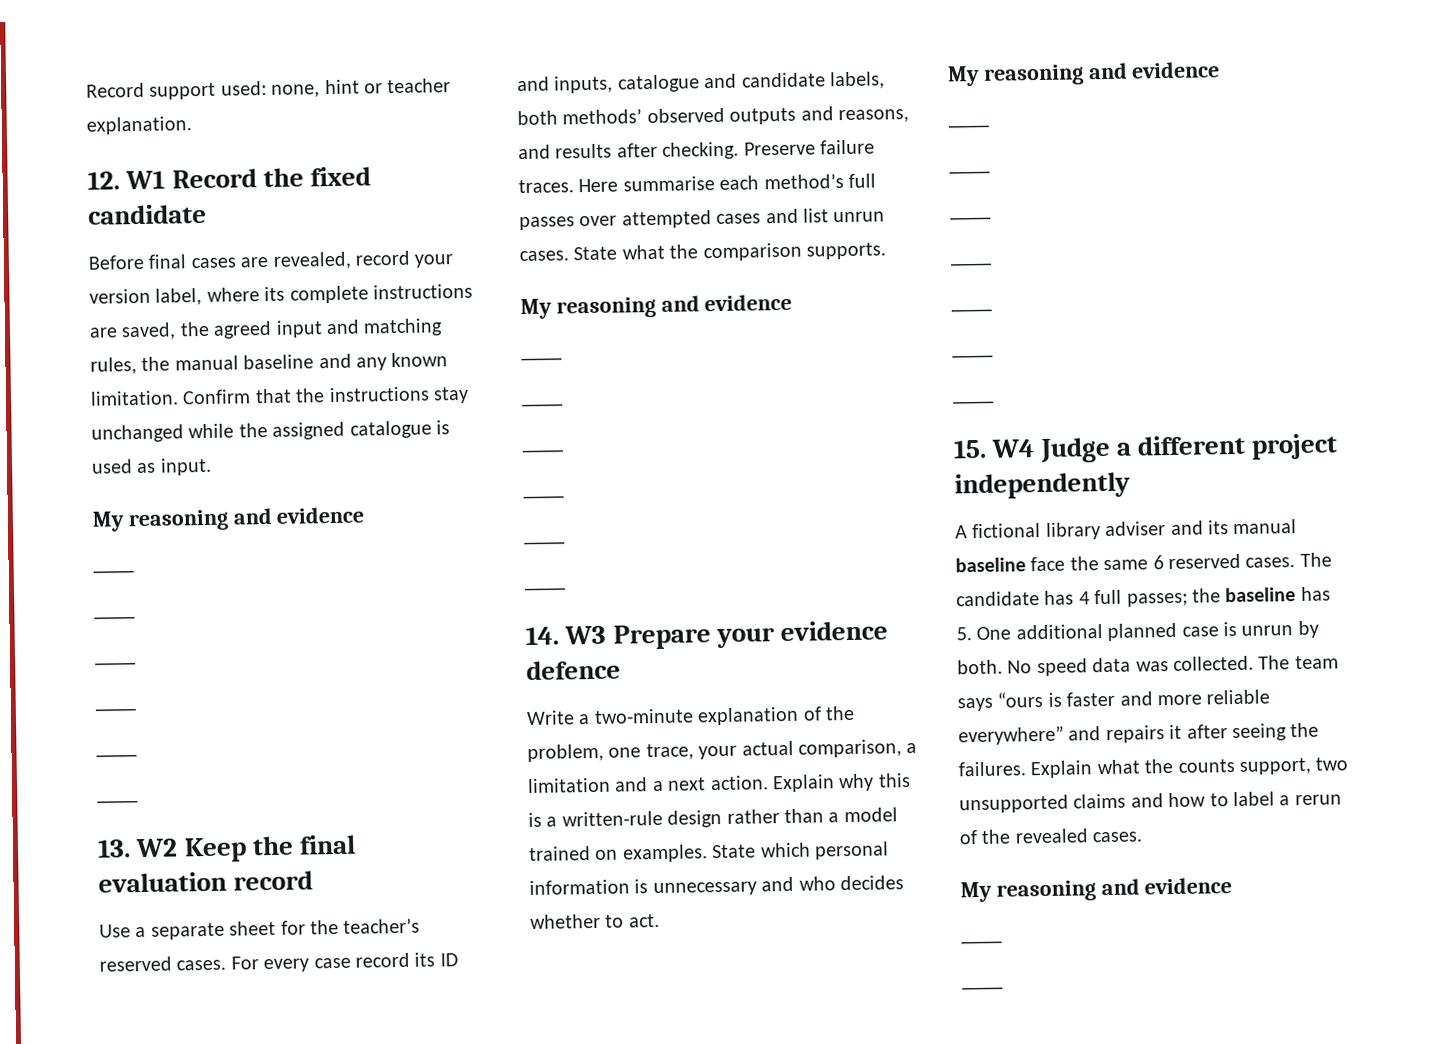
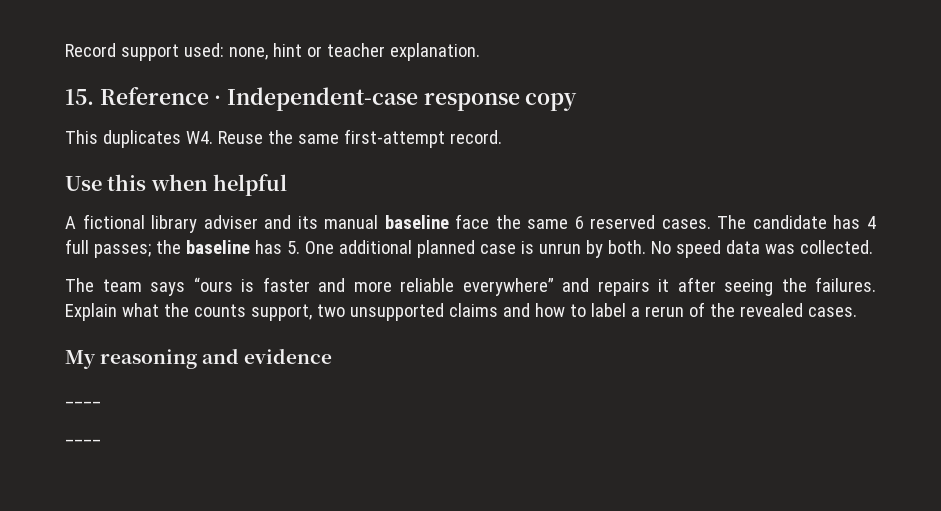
[87,166,372,190] [88,203,207,225] [88,250,455,270] [89,283,473,306] [89,318,444,341] [90,352,449,375] [90,386,469,406] [91,420,450,443] [91,457,212,476] [92,506,365,532] [93,569,134,574] [94,615,135,620] [95,661,136,666] [95,707,136,712] [96,753,137,758] [97,799,138,804] [97,834,357,863] [98,870,314,893] [99,917,421,940] [99,952,458,973] [517,71,885,94] [517,106,909,126] [518,139,875,160] [518,173,876,194] [519,208,886,231] [519,242,886,262] [520,293,793,320] [521,356,562,362] [522,402,563,408] [522,448,563,454] [523,494,564,500] [524,540,565,546] [524,586,566,592] [525,620,889,650] [526,659,621,681] [526,705,855,726] [527,739,918,763] [527,773,911,794] [528,807,898,828] [529,841,889,863] [529,875,904,897] [530,913,660,929] [947,61,1221,87] [948,123,989,129] [949,169,990,175] [950,215,991,221] [950,261,992,267] [951,307,992,313] [952,353,993,359] [953,399,994,405] [953,433,1339,464] [954,471,1131,500] 12. W1 Record the fixed candidate // Before final cases are revealed, record your version label, where its complete instructions are saved, the agreed input and matching rules, the manual baseline and any known limitation. Confirm that the instructions stay unchanged while the assigned catalogue is used as input. // My reasoning and evidence // ____ // ____ // ____ // ____ // ____ // ____ // 13. W2 Keep the final evaluation record // Use a separate sheet for the teacher’s reserved cases. For every case record its ID and inputs, catalogue and candidate labels, both methods’ observed outputs and reasons, and results after checking. Preserve failure traces. Here summarise each method’s full passes over attempted cases and list unrun cases. State what the comparison supports. // My reasoning and evidence // ____ // ____ // ____ // ____ // ____ // ____ // 14. W3 Prepare your evidence defence // Write a two-minute explanation of the problem, one trace, your actual comparison, a limitation and a next action. Explain why this is a written-rule design rather than a model trained on examples. State which personal information is unnecessary and who decides whether to act. // My reasoning and evidence // ____ // ____ // ____ // ____ // ____ // ____ // ____ // 15. W4 Judge a different project independently -> [65,87,578,111] [65,129,502,148] [65,174,288,196] 15. Reference · Independent-case response copy // This duplicates W4. Reuse the same first-attempt record. // Use this when helpful
(1254, 663) none -> (873, 247) //

